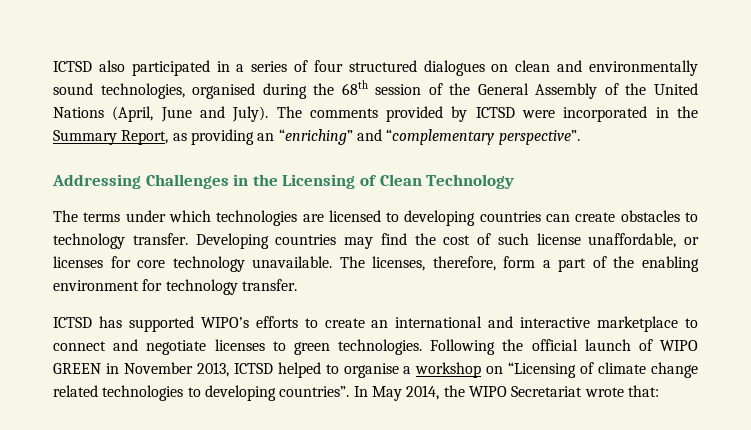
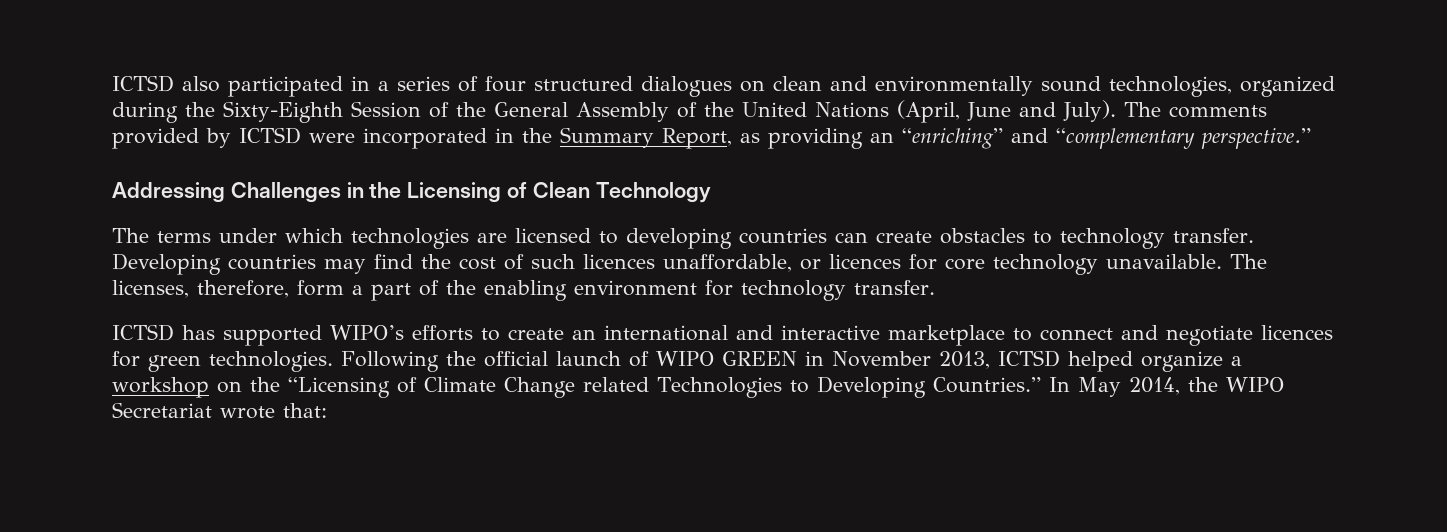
[192,83,256,99] organised -> [1240,76,1335,97] organized
[341,80,422,95] 68th session -> [223,101,421,123] Sixty-Eighth Session
[498,130,580,145] perspective”. -> [1201,128,1311,149] perspective.”
[536,233,581,245] license -> [583,254,655,269] licences
[53,256,103,268] licenses -> [829,254,901,269] licences
[214,339,286,351] licenses to -> [1261,325,1333,340] [112,351,140,367] licences for
[325,363,399,378] to organise -> [1141,351,1223,372] organize
(504, 370) none -> [250,377,280,392] the
[598,362,699,378] [53,385,350,401] climate change related technologies to developing countries”. -> [424,376,1041,398] Climate Change related Technologies to Developing Countries.”

